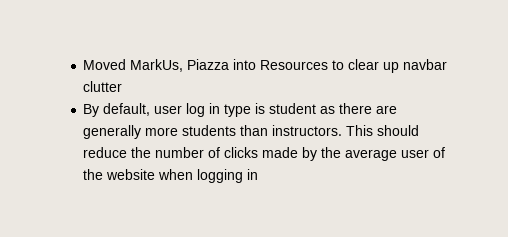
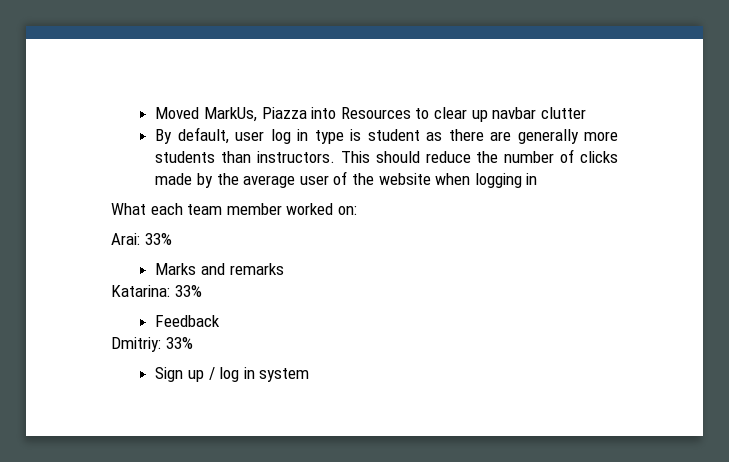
(259, 174) none -> [111,203,357,215] [111,233,172,245] [155,263,284,275] [111,285,202,297] [155,315,221,327] [111,337,193,352] [155,367,310,382] // What each team member worked on: // Arai: 33% // Marks and remarks // Katarina: 33% // Feedback // Dmitriy: 33% // Sign up / log in system

